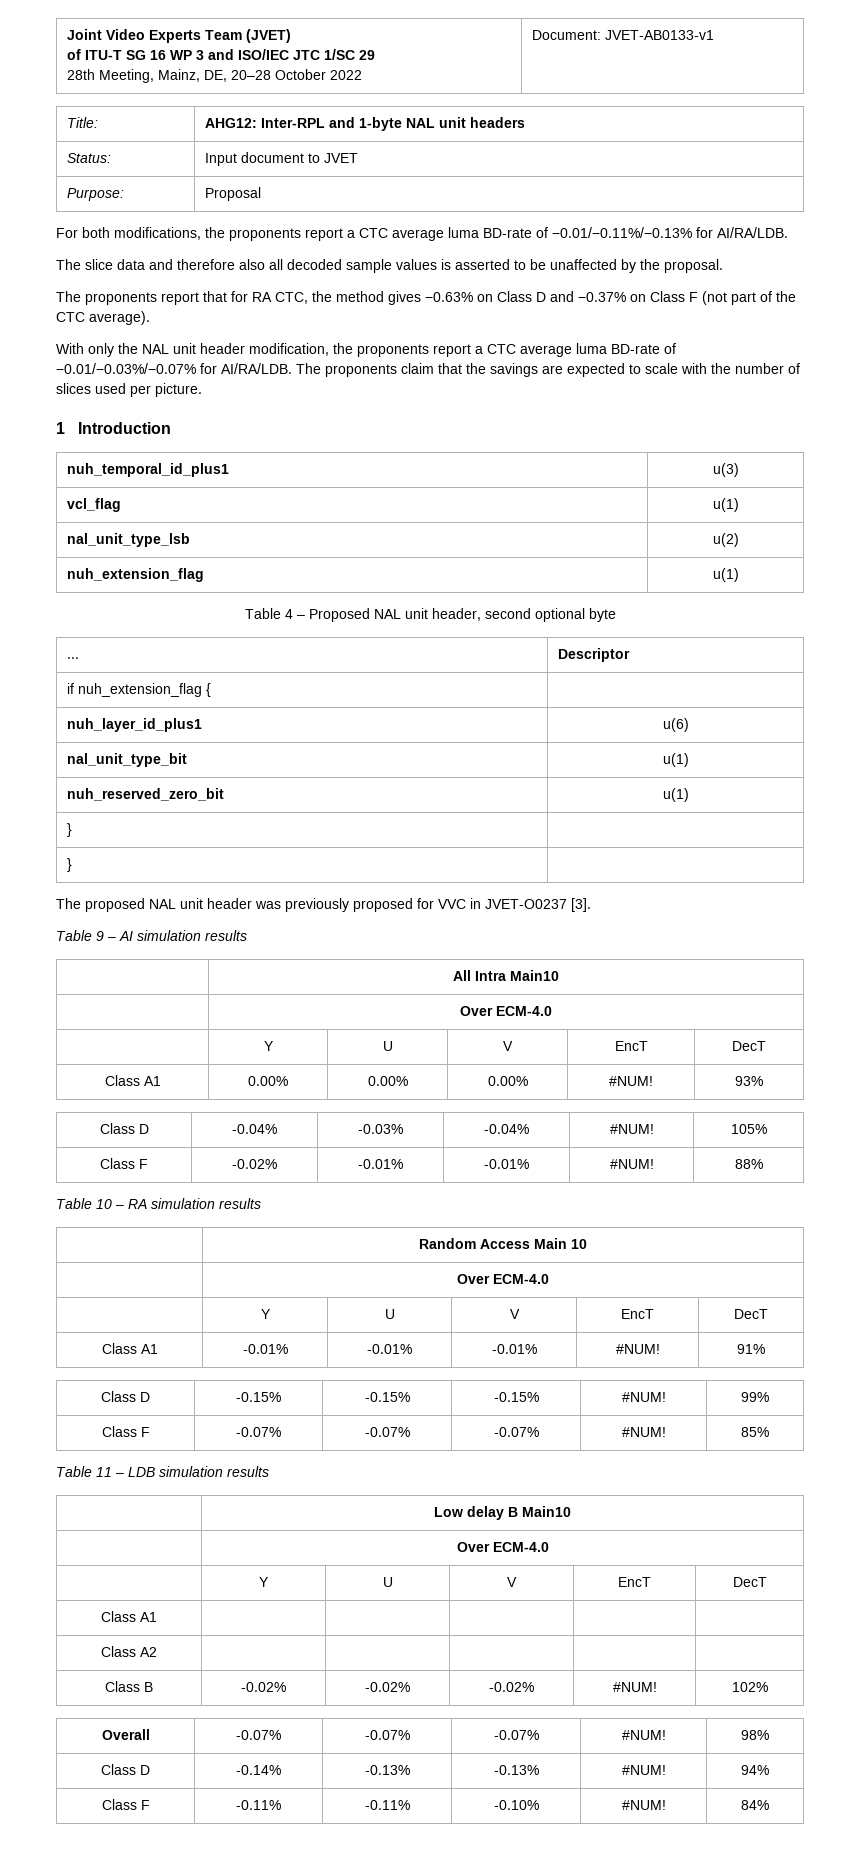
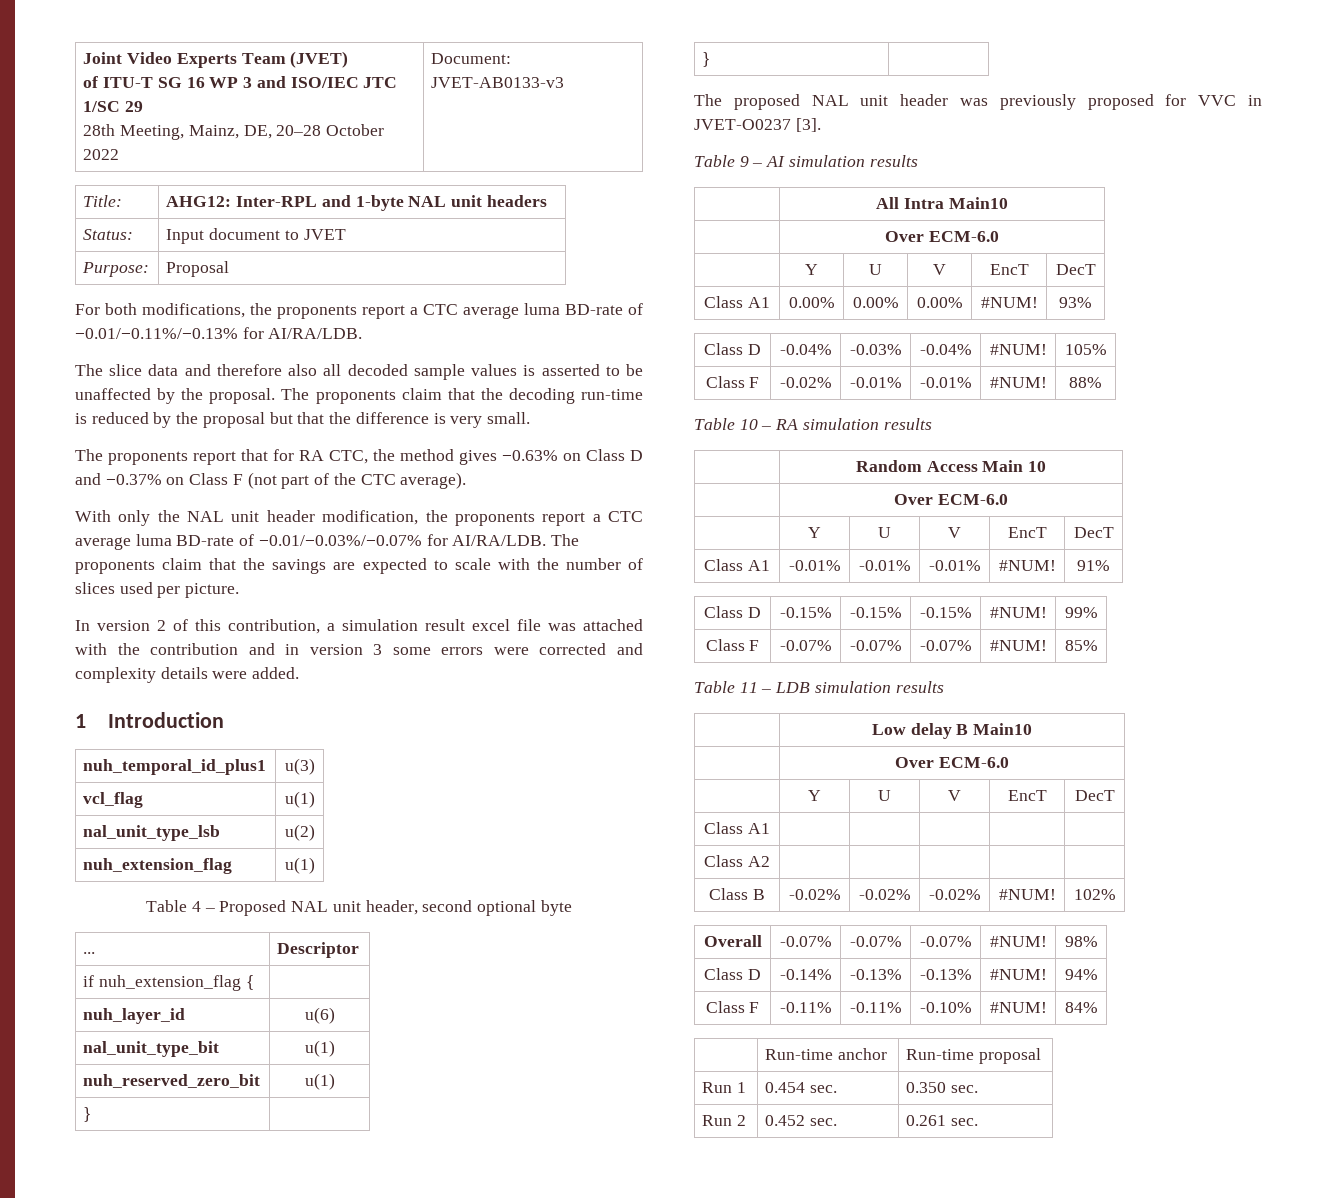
[604,30,714,40] JVET-AB0133-v1 -> [431,77,565,88] JVET-AB0133-v3
(723, 266) none -> [281,388,644,404] [75,412,530,428] The proponents claim that the decoding run-time is reduced by the proposal but that the difference is very small.
(202, 390) none -> [75,619,643,634] [75,643,643,655] [75,667,300,683] // In version 2 of this contribution, a simulation result excel file was attached with the contribution and in version 3 some errors were corrected and complexity details were added.
[66,718,202,732] nuh_layer_id_plus1 -> [83,1008,186,1024] nuh_layer_id
[496,1006,552,1016] ECM-4.0 -> [928,231,999,242] ECM-6.0
[493,1274,549,1284] ECM-4.0 -> [937,494,1008,505] ECM-6.0
[492,1542,549,1552] ECM-4.0 -> [938,757,1009,768] ECM-6.0
(769, 1805) none -> [765,1048,888,1060] [906,1048,1042,1064] [702,1082,747,1093] [765,1082,838,1093] [906,1082,979,1093] [702,1115,747,1126] [765,1115,838,1126] [906,1115,979,1126] // | Run-time anchor | Run-time proposal // Run 1 | 0.454 sec. | 0.350 sec. // Run 2 | 0.452 sec. | 0.261 sec.

